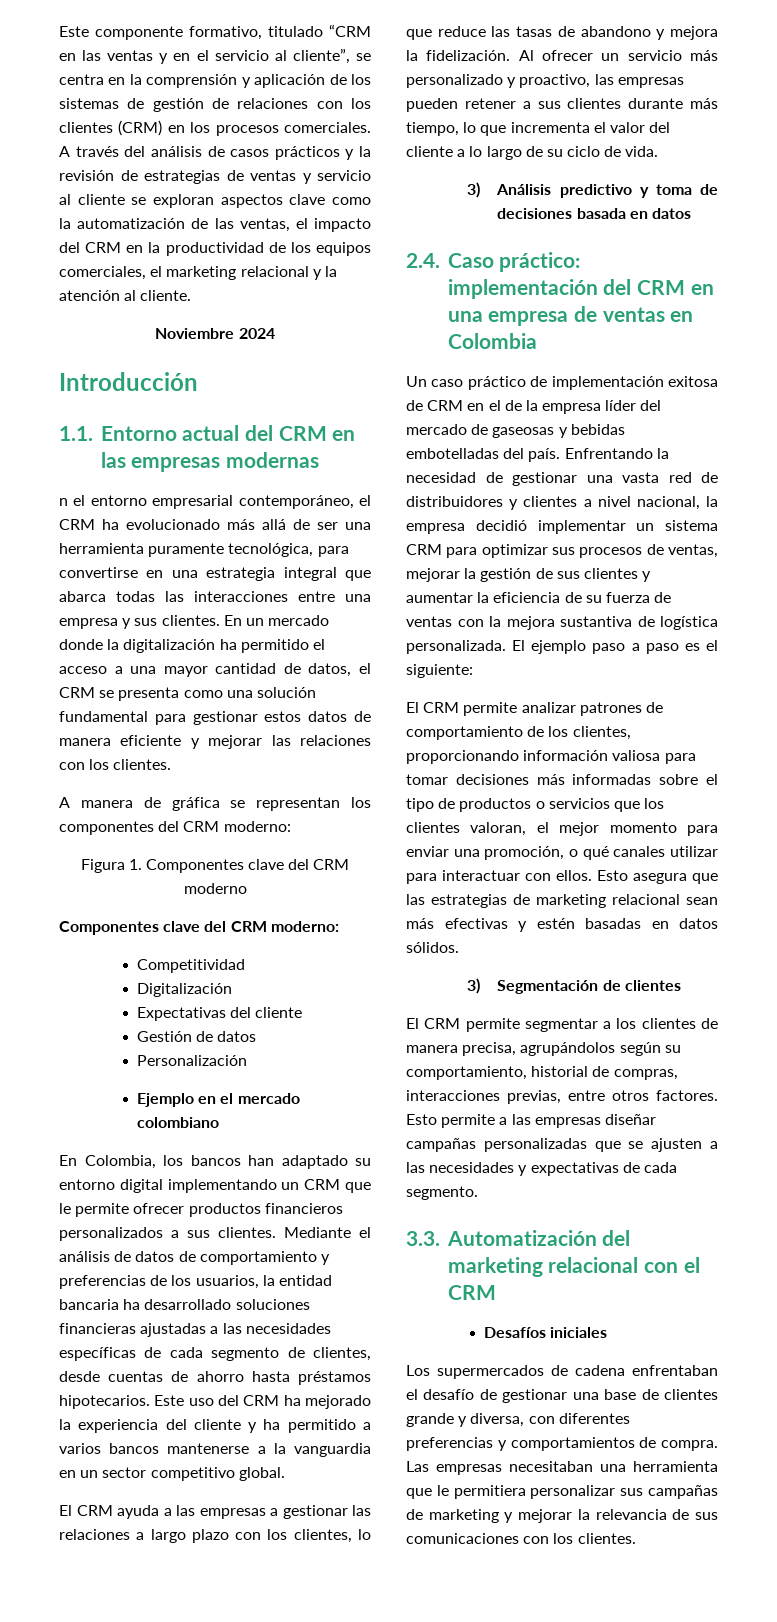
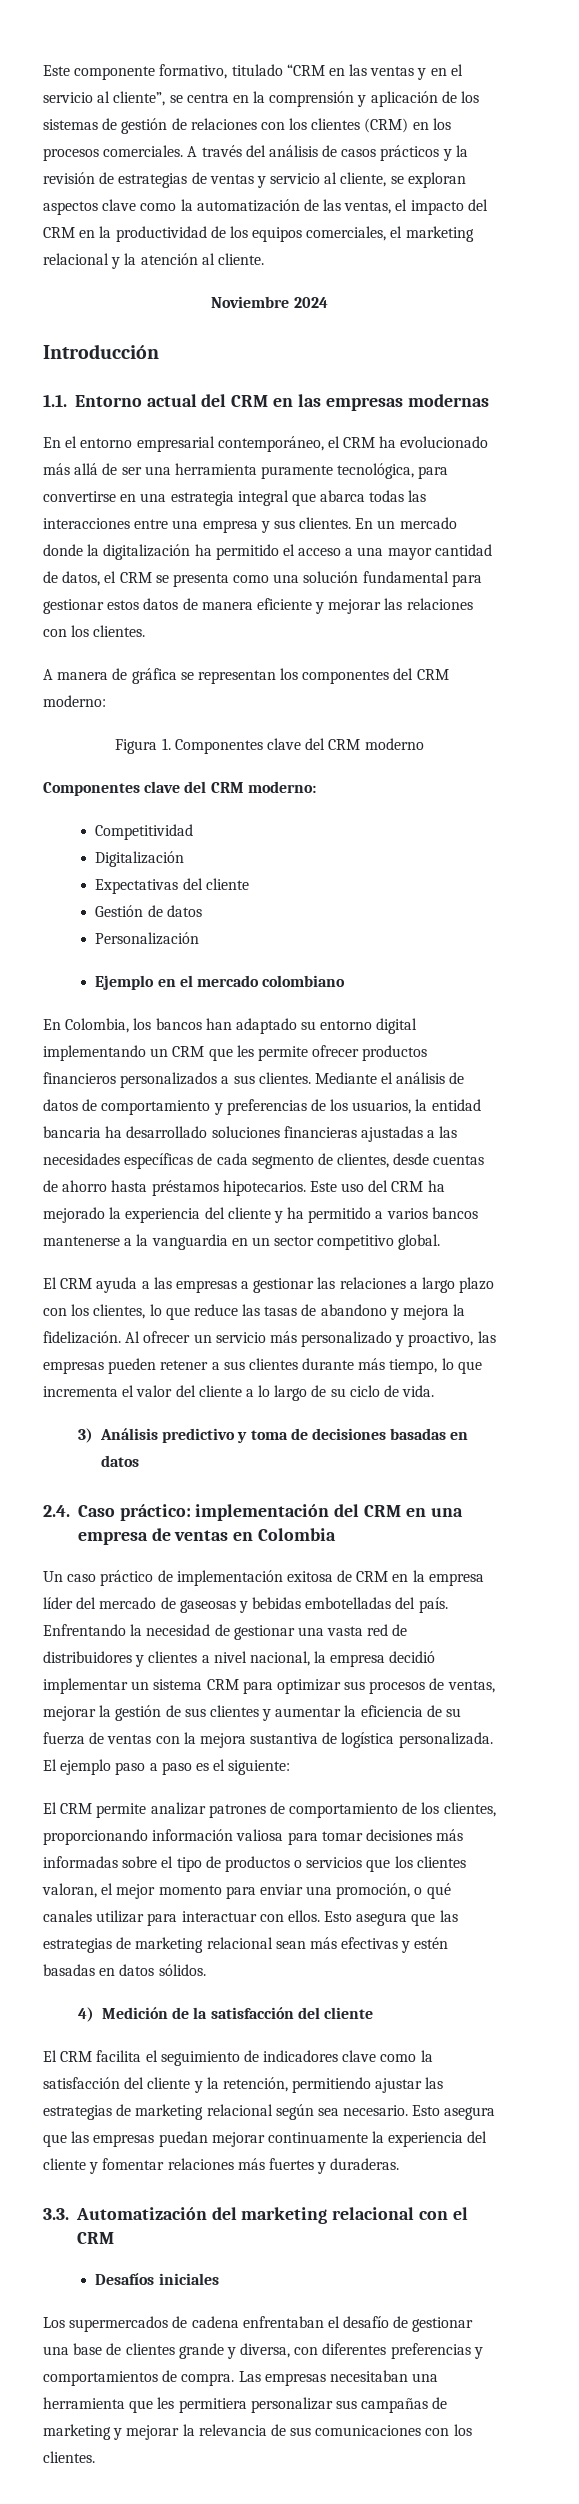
[77,194,125,205] cliente -> [340,172,387,187] cliente,
[59,498,68,506] n -> [43,437,61,448] En
[59,1203,71,1214] le -> [236,1045,254,1057] les
[576,208,626,219] basada -> [390,1428,447,1440] basadas
[488,400,522,411] el de -> (409, 1578) none
[466,978,681,994] [406,1018,718,1032] [406,1042,681,1056] [406,1066,678,1080] [406,1090,718,1104] [406,1114,656,1128] [406,1138,718,1152] [406,1162,677,1176] [406,1186,478,1200] 3) Segmentación de clientes // El CRM permite segmentar a los clientes de manera precisa, agrupándolos según su comportamiento, historial de compras, interacciones previas, entre otros factores. Esto permite a las empresas diseñar campañas personalizadas que se ajusten a las necesidades y expectativas de cada segmento. -> [78,2007,374,2022] [43,2050,433,2066] [43,2077,444,2093] [43,2104,496,2120] [43,2131,488,2147] [43,2158,400,2174] 4) Medición de la satisfacción del cliente // El CRM facilita el seguimiento de indicadores clave como la satisfacción del cliente y la retención, permitiendo ajustar las estrategias de marketing relacional según sea necesario. Esto asegura que las empresas puedan mejorar continuamente la experiencia del cliente y fomentar relaciones más fuertes y duraderas.
[436,1485,449,1496] le -> [157,2397,175,2409] les

